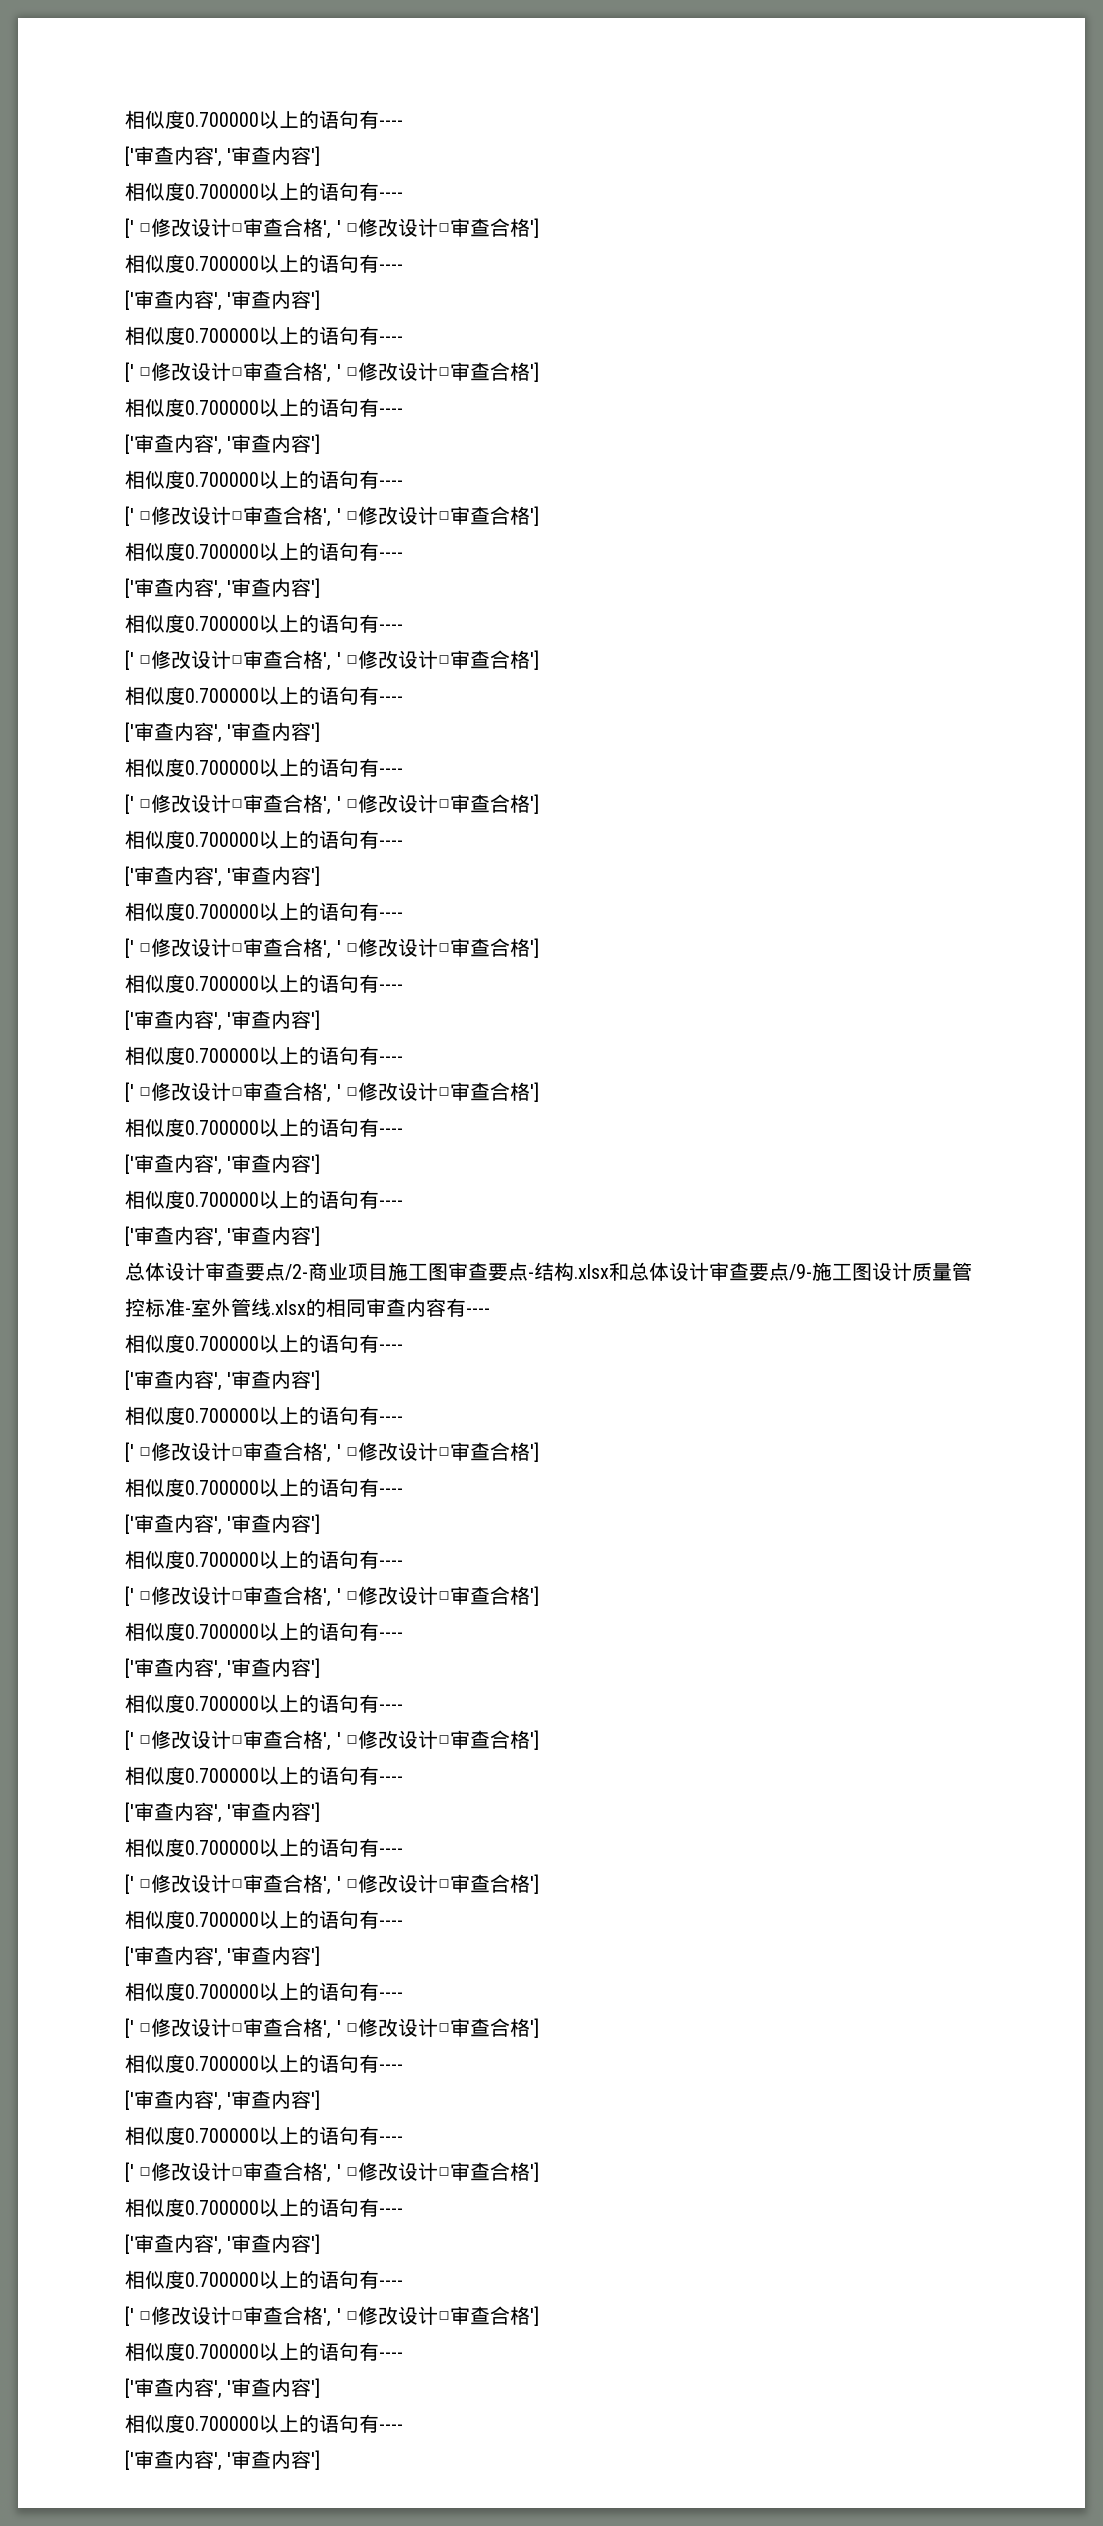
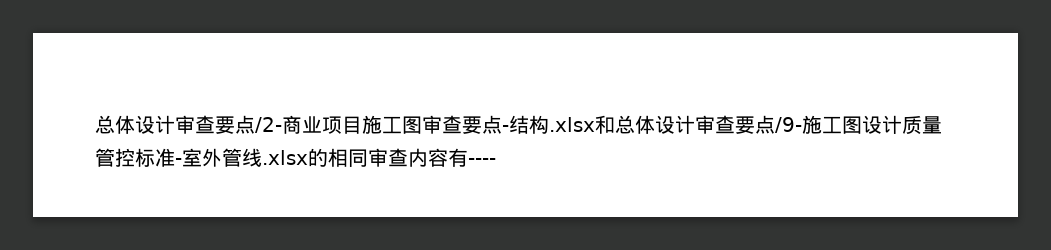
[125,110,403,129] [125,146,321,167] [125,182,403,201] [125,218,540,239] [125,254,403,273] [125,290,321,311] [125,326,403,345] [125,362,540,383] [125,398,403,417] [125,434,321,455] [125,470,403,489] [125,506,540,527] [125,542,403,561] [125,578,321,599] [125,614,403,633] [125,650,540,671] [125,686,403,705] [125,722,321,743] [125,758,403,777] [125,794,540,815] [125,830,403,849] [125,866,321,887] [125,902,403,921] [125,938,540,959] [125,974,403,993] [125,1010,321,1031] [125,1046,403,1065] [125,1082,540,1103] [125,1118,403,1137] [125,1154,321,1175] [125,1190,403,1209] [125,1226,321,1247] 相似度0.700000以上的语句有---- // ['审查内容', '审查内容'] // 相似度0.700000以上的语句有---- // [' □修改设计□审查合格', ' □修改设计□审查合格'] // 相似度0.700000以上的语句有---- // ['审查内容', '审查内容'] // 相似度0.700000以上的语句有---- // [' □修改设计□审查合格', ' □修改设计□审查合格'] // 相似度0.700000以上的语句有---- // ['审查内容', '审查内容'] // 相似度0.700000以上的语句有---- // [' □修改设计□审查合格', ' □修改设计□审查合格'] // 相似度0.700000以上的语句有---- // ['审查内容', '审查内容'] // 相似度0.700000以上的语句有---- // [' □修改设计□审查合格', ' □修改设计□审查合格'] // 相似度0.700000以上的语句有---- // ['审查内容', '审查内容'] // 相似度0.700000以上的语句有---- // [' □修改设计□审查合格', ' □修改设计□审查合格'] // 相似度0.700000以上的语句有---- // ['审查内容', '审查内容'] // 相似度0.700000以上的语句有---- // [' □修改设计□审查合格', ' □修改设计□审查合格'] // 相似度0.700000以上的语句有---- // ['审查内容', '审查内容'] // 相似度0.700000以上的语句有---- // [' □修改设计□审查合格', ' □修改设计□审查合格'] // 相似度0.700000以上的语句有---- // ['审查内容', '审查内容'] // 相似度0.700000以上的语句有---- // ['审查内容', '审查内容'] // -> (95, 124) none
[125,1334,403,1353] [125,1370,321,1391] [125,1406,403,1425] [125,1442,540,1463] [125,1478,403,1497] [125,1514,321,1535] [125,1550,403,1569] [125,1586,540,1607] [125,1622,403,1641] [125,1658,321,1679] [125,1694,403,1713] [125,1730,540,1751] [125,1766,403,1785] [125,1802,321,1823] [125,1838,403,1857] [125,1874,540,1895] [125,1910,403,1929] [125,1946,321,1967] [125,1982,403,2001] [125,2018,540,2039] [125,2054,403,2073] [125,2090,321,2111] [125,2126,403,2145] [125,2162,540,2183] [125,2198,403,2217] [125,2234,321,2255] [125,2270,403,2289] [125,2306,540,2327] [125,2342,403,2361] [125,2378,321,2399] [125,2414,403,2433] [125,2450,321,2471] // 相似度0.700000以上的语句有---- // ['审查内容', '审查内容'] // 相似度0.700000以上的语句有---- // [' □修改设计□审查合格', ' □修改设计□审查合格'] // 相似度0.700000以上的语句有---- // ['审查内容', '审查内容'] // 相似度0.700000以上的语句有---- // [' □修改设计□审查合格', ' □修改设计□审查合格'] // 相似度0.700000以上的语句有---- // ['审查内容', '审查内容'] // 相似度0.700000以上的语句有---- // [' □修改设计□审查合格', ' □修改设计□审查合格'] // 相似度0.700000以上的语句有---- // ['审查内容', '审查内容'] // 相似度0.700000以上的语句有---- // [' □修改设计□审查合格', ' □修改设计□审查合格'] // 相似度0.700000以上的语句有---- // ['审查内容', '审查内容'] // 相似度0.700000以上的语句有---- // [' □修改设计□审查合格', ' □修改设计□审查合格'] // 相似度0.700000以上的语句有---- // ['审查内容', '审查内容'] // 相似度0.700000以上的语句有---- // [' □修改设计□审查合格', ' □修改设计□审查合格'] // 相似度0.700000以上的语句有---- // ['审查内容', '审查内容'] // 相似度0.700000以上的语句有---- // [' □修改设计□审查合格', ' □修改设计□审查合格'] // 相似度0.700000以上的语句有---- // ['审查内容', '审查内容'] // 相似度0.700000以上的语句有---- // ['审查内容', '审查内容'] -> (496, 161) none

